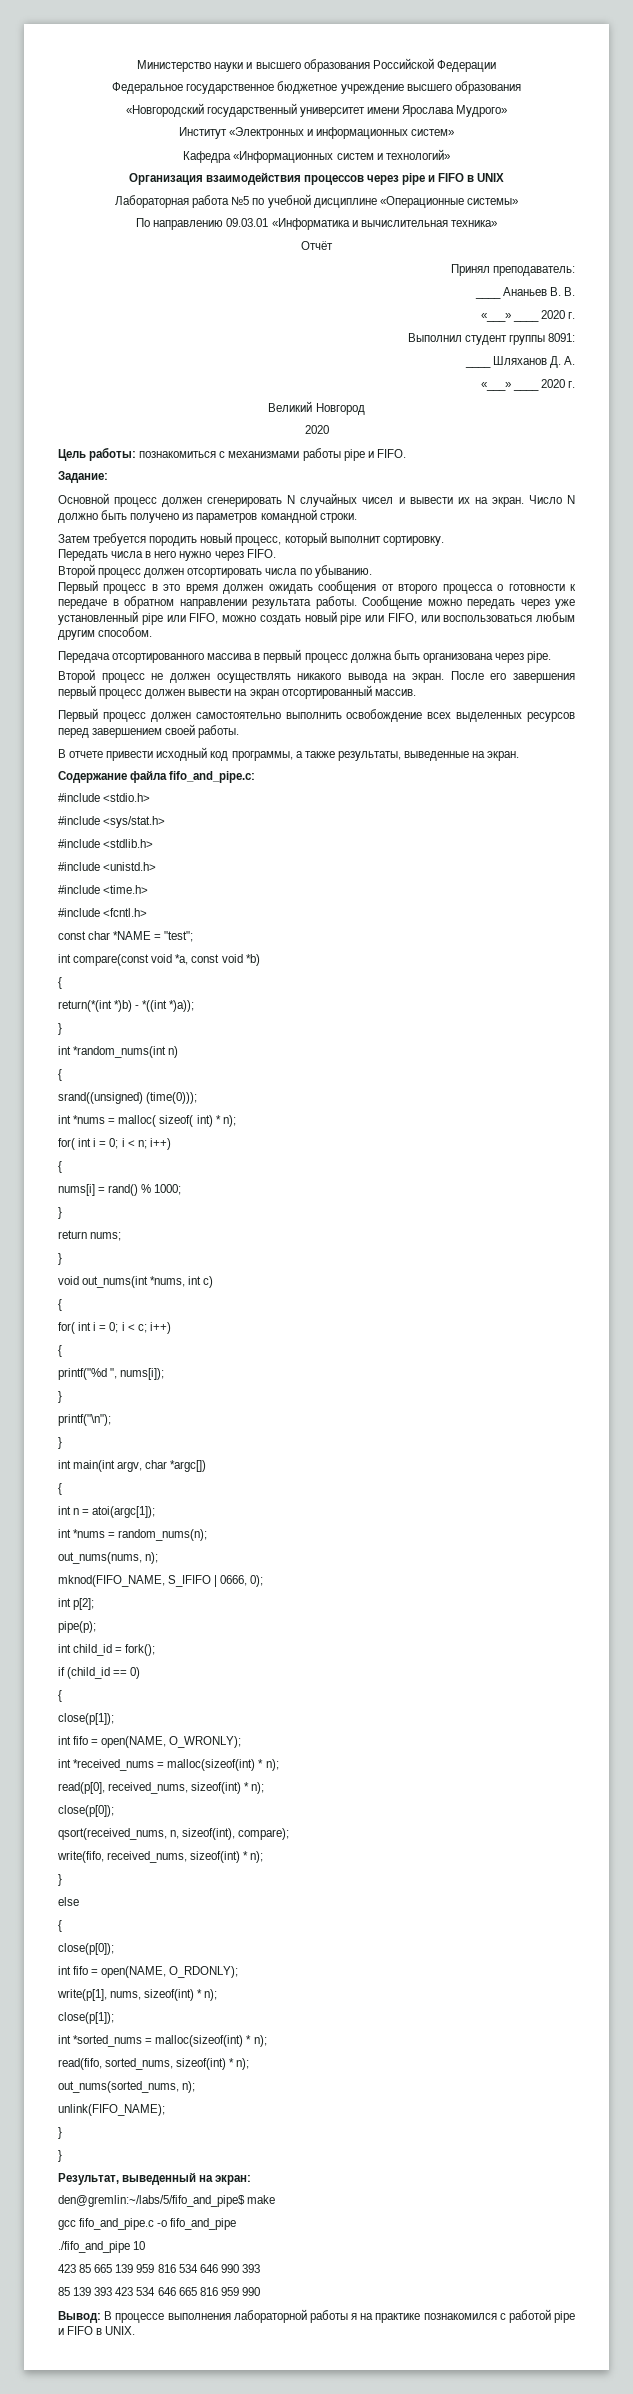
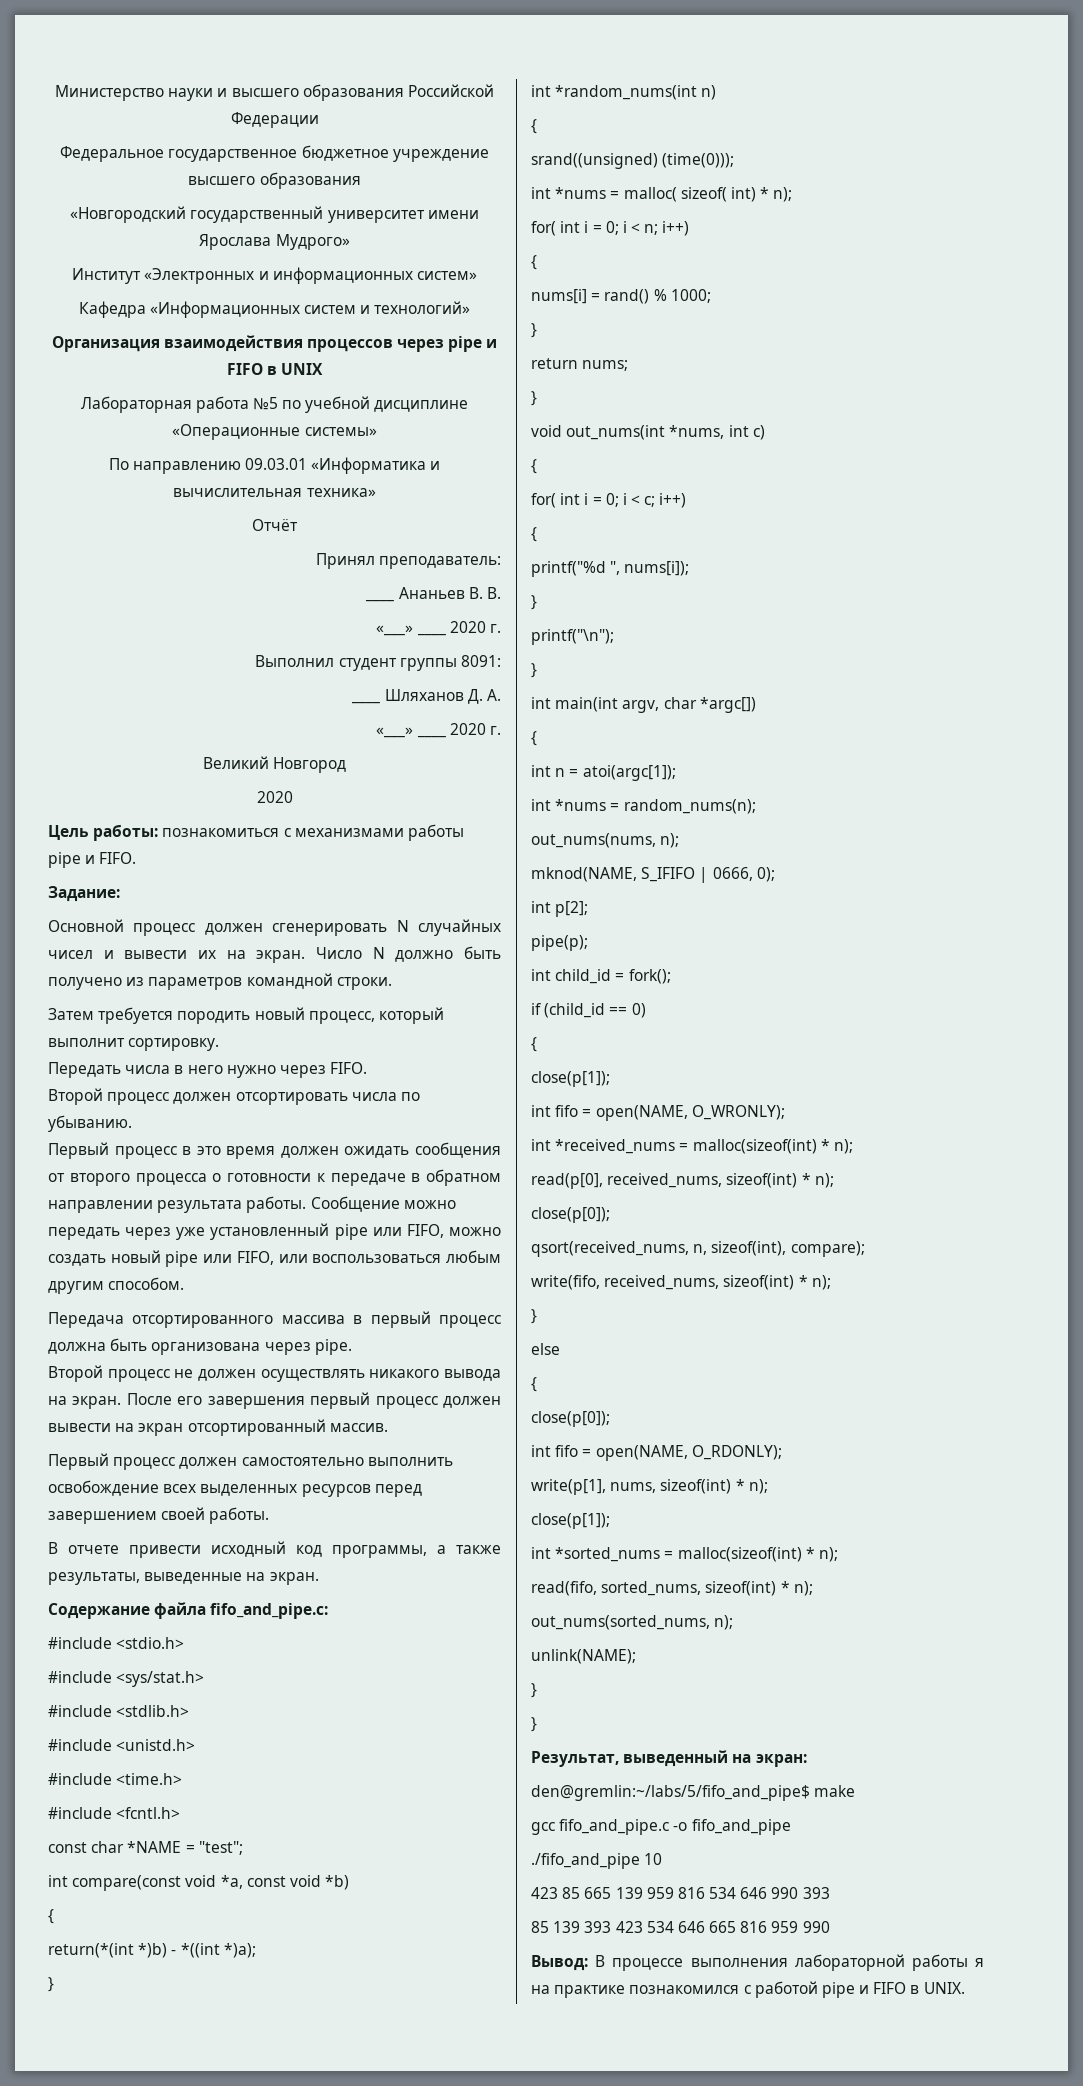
[169,1000,195,1012] *)a)); -> [223,1943,256,1958] *)a);
[58,1575,165,1587] mknod(FIFO_NAME, -> [531,867,637,882] mknod(NAME,
[58,2104,165,2116] unlink(FIFO_NAME); -> [531,1649,636,1664] unlink(NAME);

